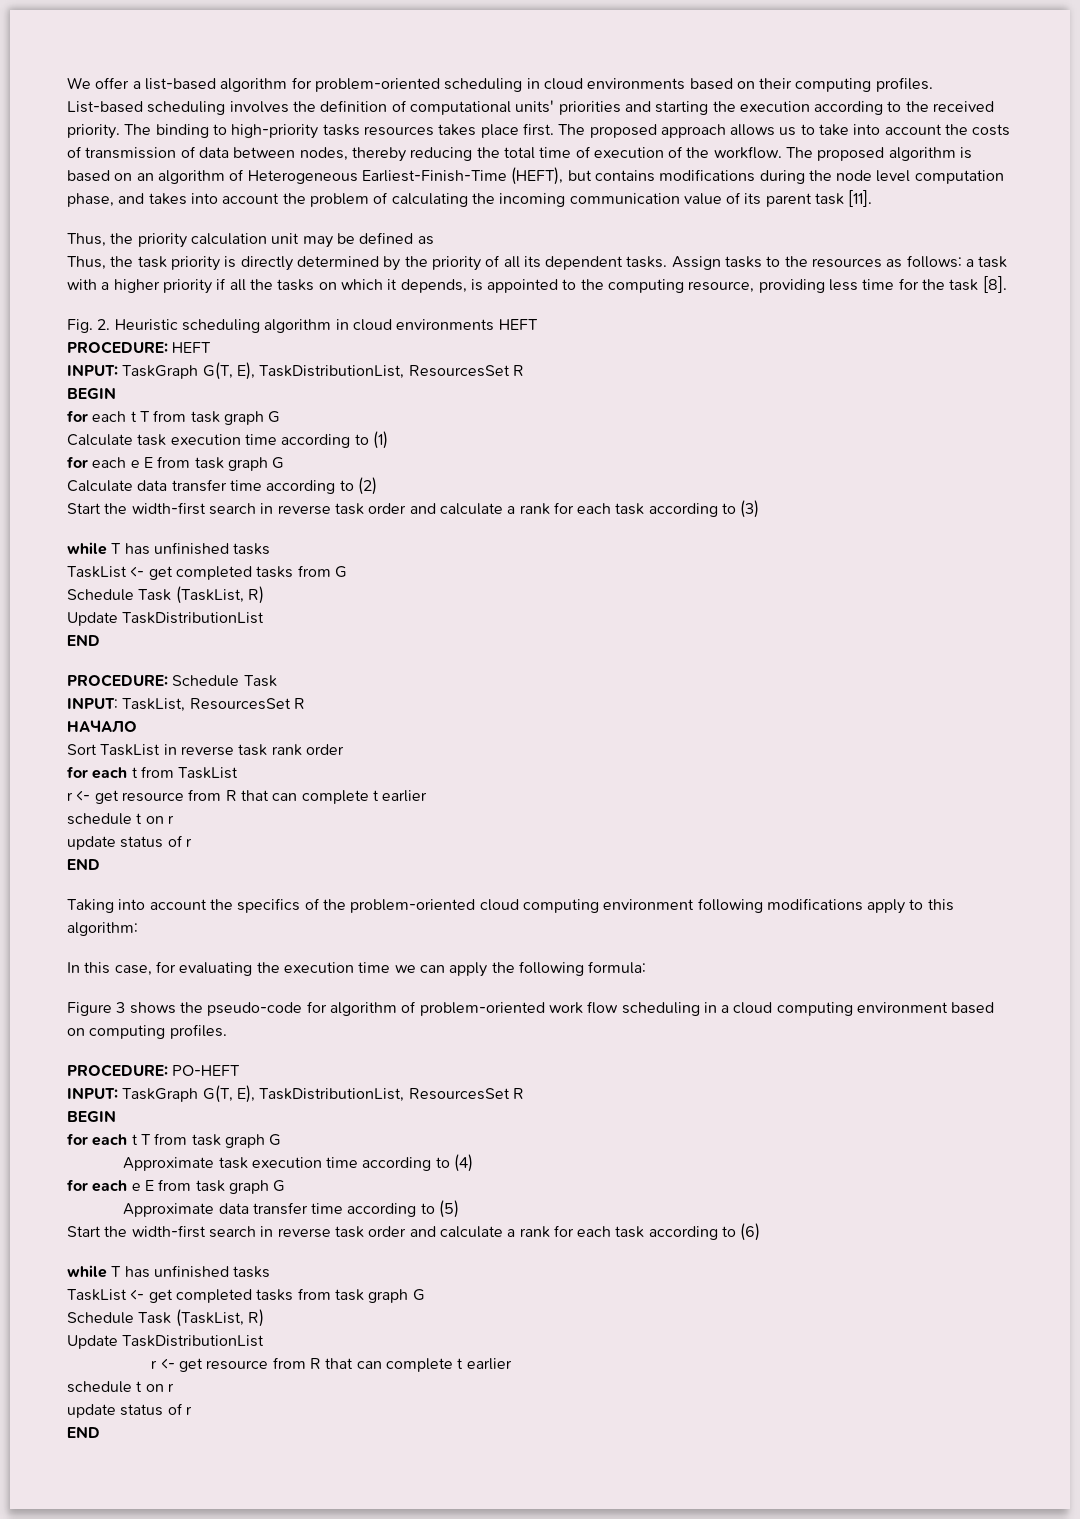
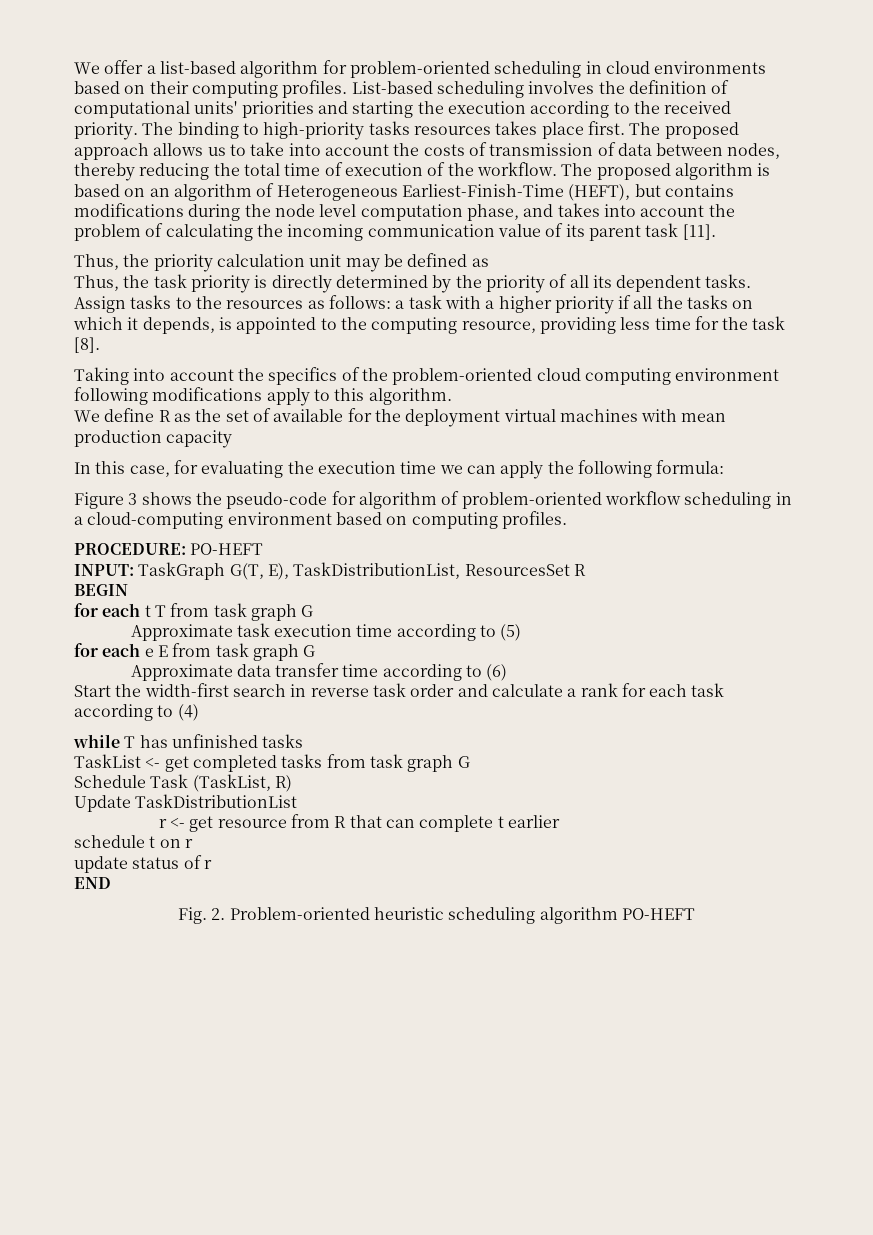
[67,319,538,333] [67,341,212,354] [67,362,524,380] [67,387,116,399] [67,410,281,425] [67,431,388,449] [67,456,285,471] [67,477,377,495] [67,500,760,518] [67,542,271,555] [67,565,347,580] [67,586,264,604] [67,612,265,626] [67,634,100,646] [67,674,277,687] [67,697,305,712] [67,720,137,733] [67,744,344,756] [67,766,239,779] [67,789,428,804] [67,813,174,825] [67,835,192,850] [67,858,100,870] // Fig. 2. Heuristic scheduling algorithm in cloud environments HEFT // PROCEDURE: HEFT // INPUT: TaskGraph G(T, E), TaskDistributionList, ResourcesSet R // BEGIN // for each t T from task graph G // Calculate task execution time according to (1) // for each e E from task graph G // Calculate data transfer time according to (2) // Start the width-first search in reverse task order and calculate a rank for each task according to (3) // while T has unfinished tasks // TaskList <- get completed tasks from G // Schedule Task (TaskList, R) // Update TaskDistributionList // END // PROCEDURE: Schedule Task // INPUT: TaskList, ResourcesSet R // НАЧАЛО // Sort TaskList in reverse task rank order // for each t from TaskList // r <- get resource from R that can complete t earlier // schedule t on r // update status of r // END -> (100, 345) none
[67,922,138,936] algorithm: -> [368,388,452,405] [74,408,727,427] [74,430,233,448] algorithm. // We define R as the set of available for the deployment virtual machines with mean production capacity
[548,1001,619,1014] work flow -> [604,491,681,505] workflow
[733,1002,853,1016] cloud computing -> [87,512,224,529] cloud-computing
[454,1154,474,1172] (4) -> [500,624,522,641] (5)
[439,1200,460,1218] (5) -> [486,664,508,681] (6)
[740,1223,761,1241] (6) -> [177,704,199,721] (4)
(100, 1432) none -> [178,907,695,924] // Fig. 2. Problem-oriented heuristic scheduling algorithm PO-HEFT

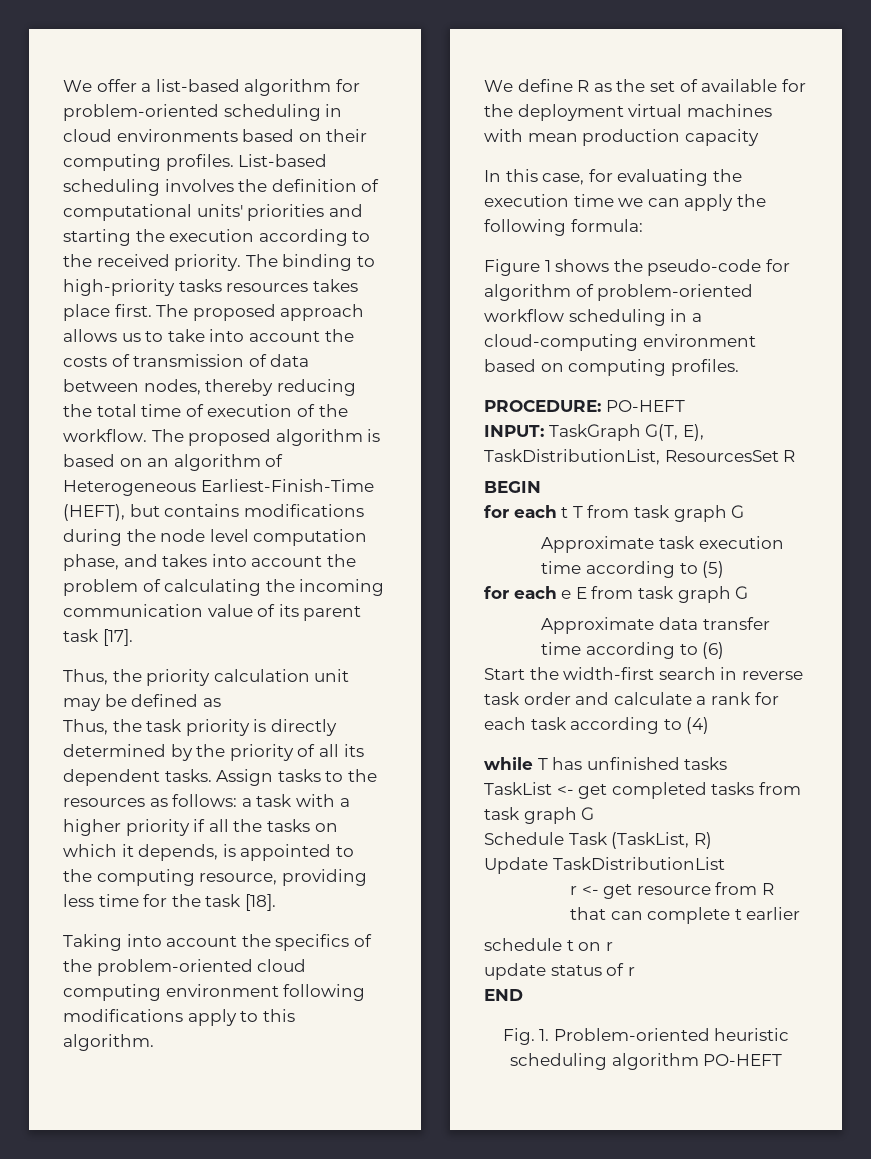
[682,224,716,240] [11]. -> [102,629,133,646] [17].
[74,337,100,353] [8]. -> [244,894,276,911] [18].
[128,493,138,505] 3 -> [544,260,551,272] 1
[211,908,226,920] 2. -> [539,1029,550,1041] 1.

